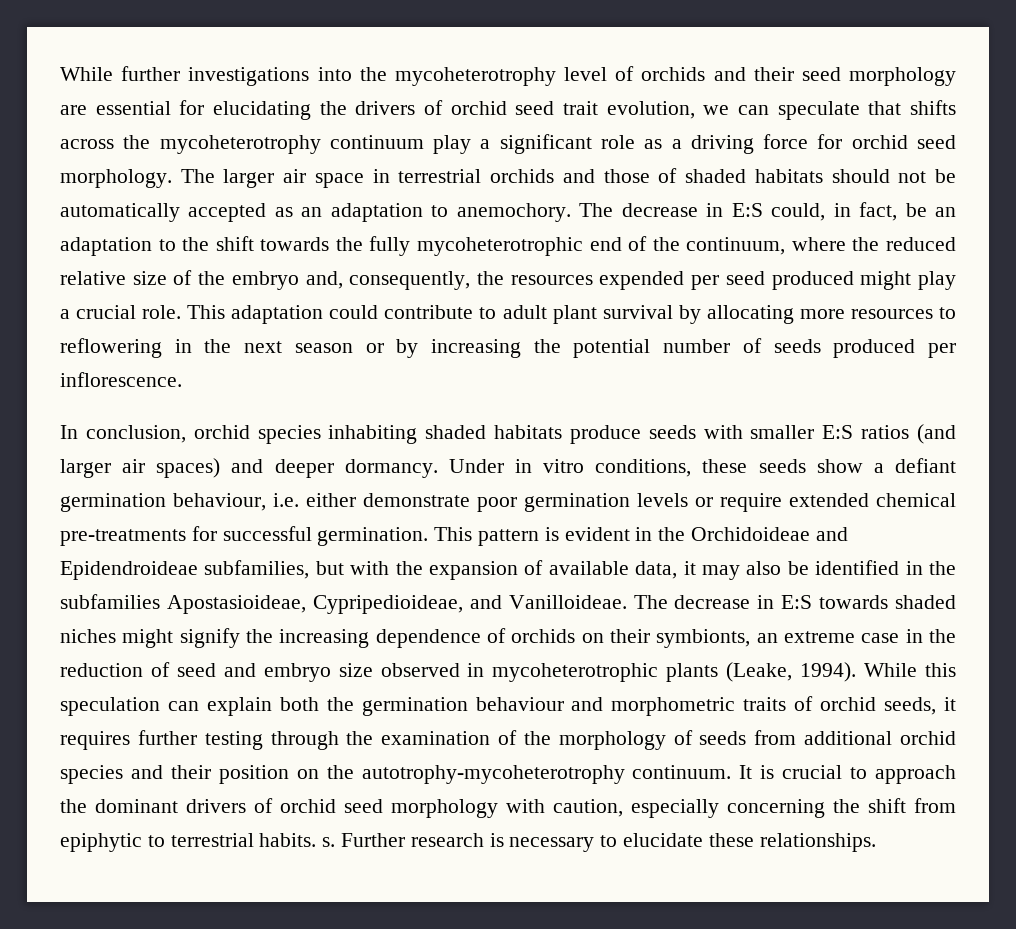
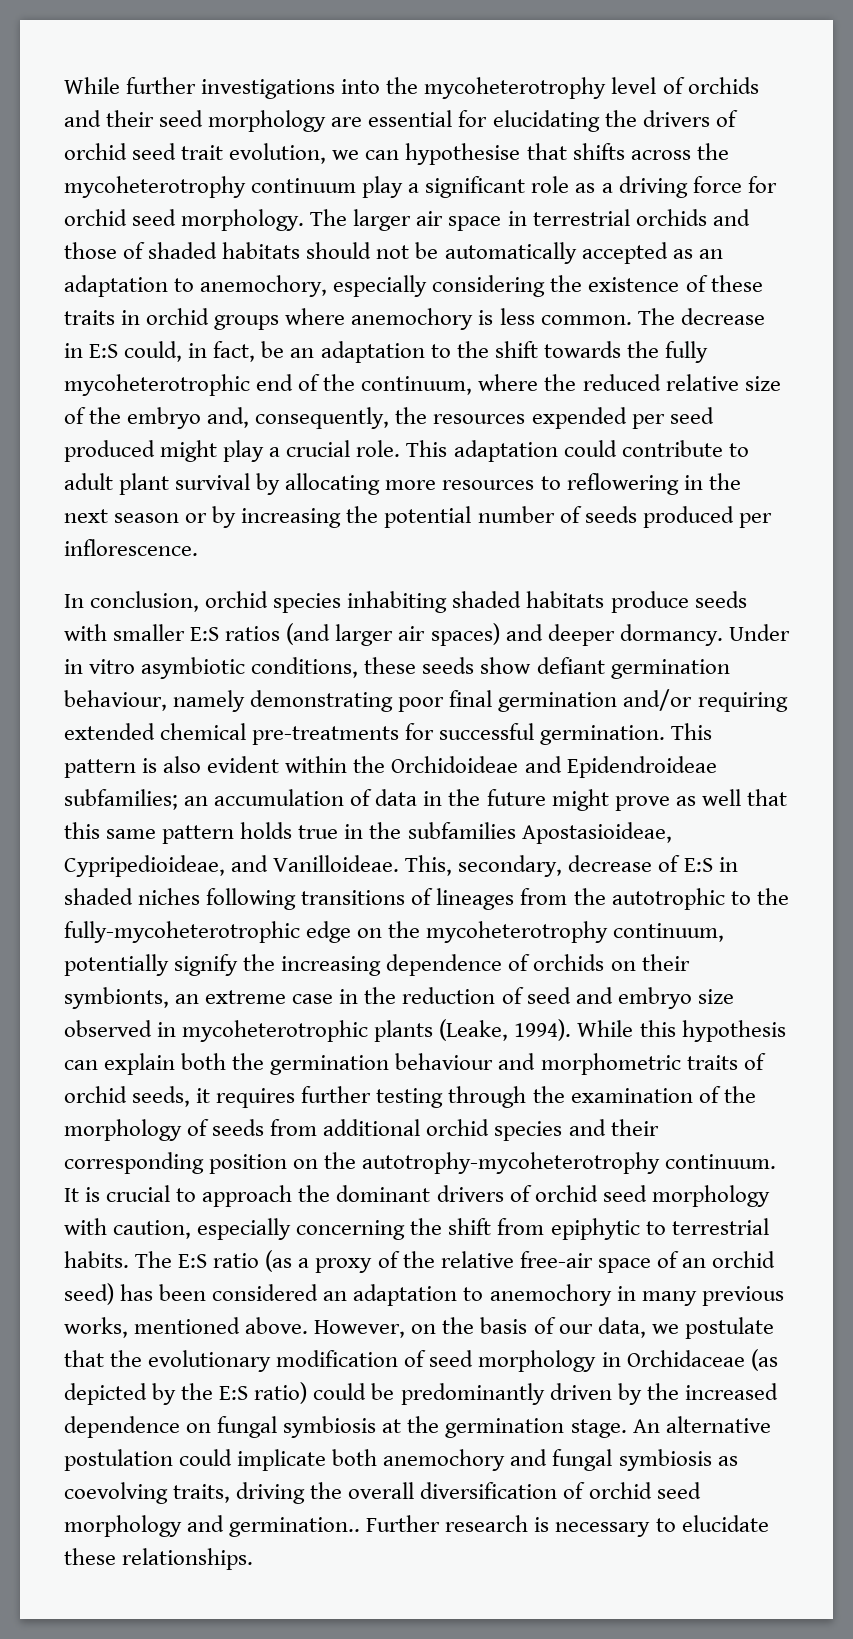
[777,101,860,120] speculate -> [405,143,521,165] hypothesise
[456,203,571,222] anemochory. -> [200,275,763,297] [64,308,632,330] anemochory, especially considering the existence of these traits in orchid groups where anemochory is less common.
(585, 466) none -> [141,657,246,679] asymbiotic
[873,463,884,473] a -> (532, 665) none
[273,493,782,512] i.e. either demonstrate poor germination levels or require -> [173,689,788,712] namely demonstrating poor final germination and/or requiring
[564,527,653,541] evident in -> [163,756,348,773] also evident within
[204,560,900,580] subfamilies, but with the expansion of available data, it may also be identified -> [64,789,787,811] [64,822,339,844] subfamilies; an accumulation of data in the future might prove as well that this same pattern holds true
[633,595,956,609] [60,629,174,648] The decrease in E:S towards shaded niches might -> [405,855,738,877] [64,888,789,910] [64,921,725,943] [64,954,169,976] This, secondary, decrease of E:S in shaded niches following transitions of lineages from the autotrophic to the fully-mycoheterotrophic edge on the mycoheterotrophy continuum, potentially
[60,697,160,716] speculation -> [681,1020,786,1042] hypothesis
(211, 772) none -> [64,1152,204,1174] corresponding
[322,837,336,847] s. -> [135,1250,776,1273] [64,1283,784,1306] [64,1317,774,1339] [64,1349,778,1372] [64,1382,778,1405] [64,1416,771,1438] [64,1449,738,1471] [64,1482,701,1504] [64,1515,361,1537] The E:S ratio (as a proxy of the relative free-air space of an orchid seed) has been considered an adaptation to anemochory in many previous works, mentioned above. However, on the basis of our data, we postulate that the evolutionary modification of seed morphology in Orchidaceae (as depicted by the E:S ratio) could be predominantly driven by the increased dependence on fungal symbiosis at the germination stage. An alternative postulation could implicate both anemochory and fungal symbiosis as coevolving traits, driving the overall diversification of orchid seed morphology and germination..

